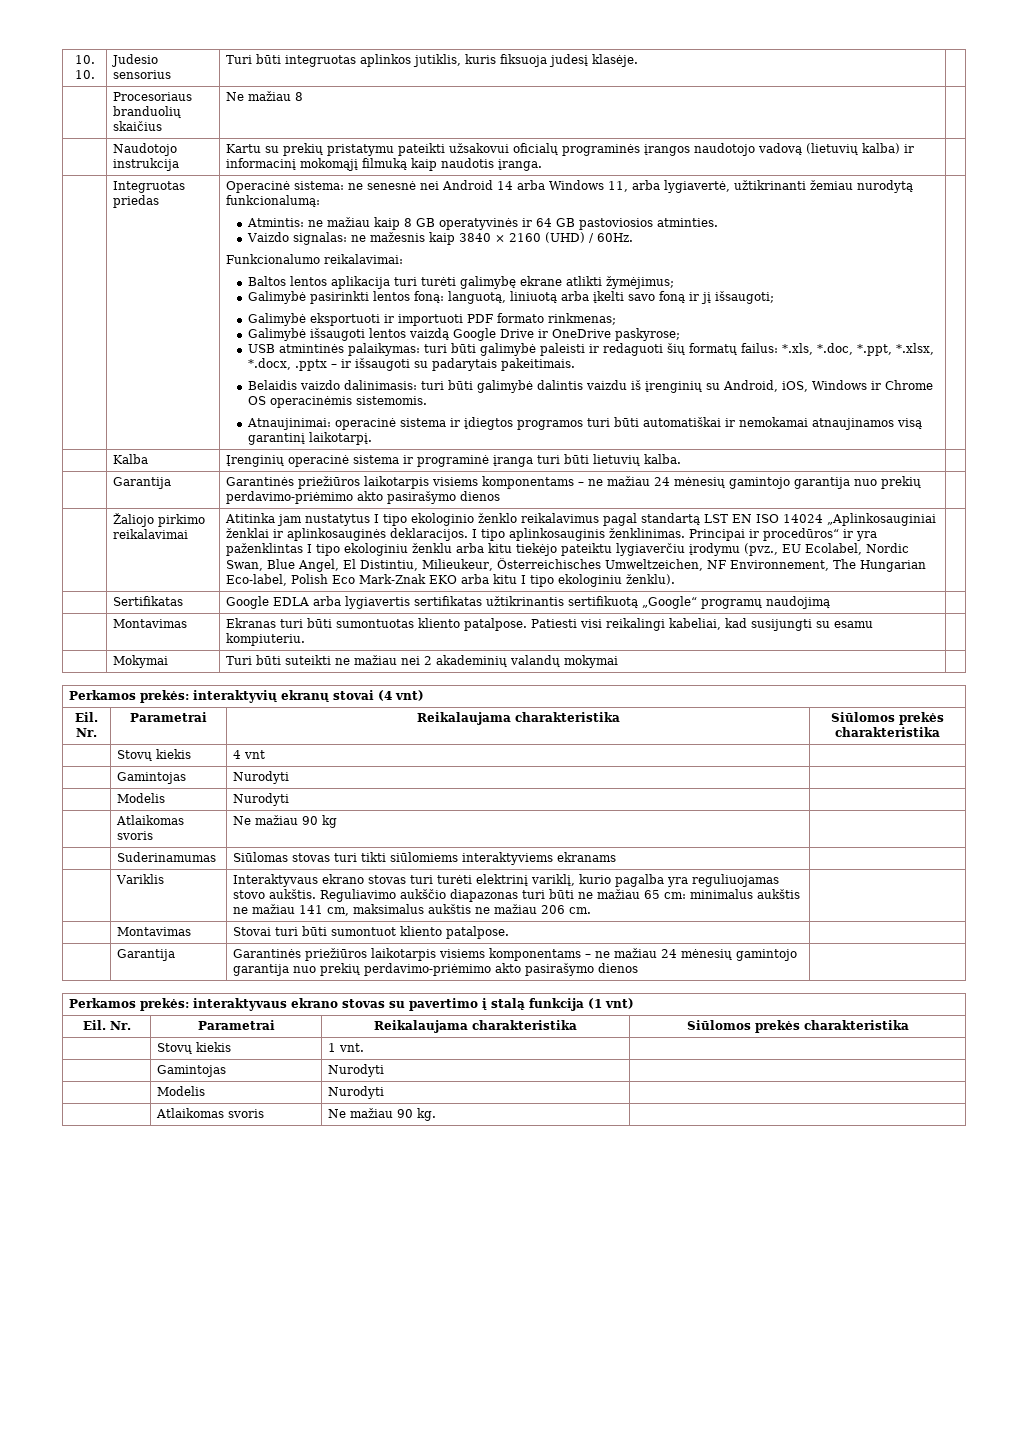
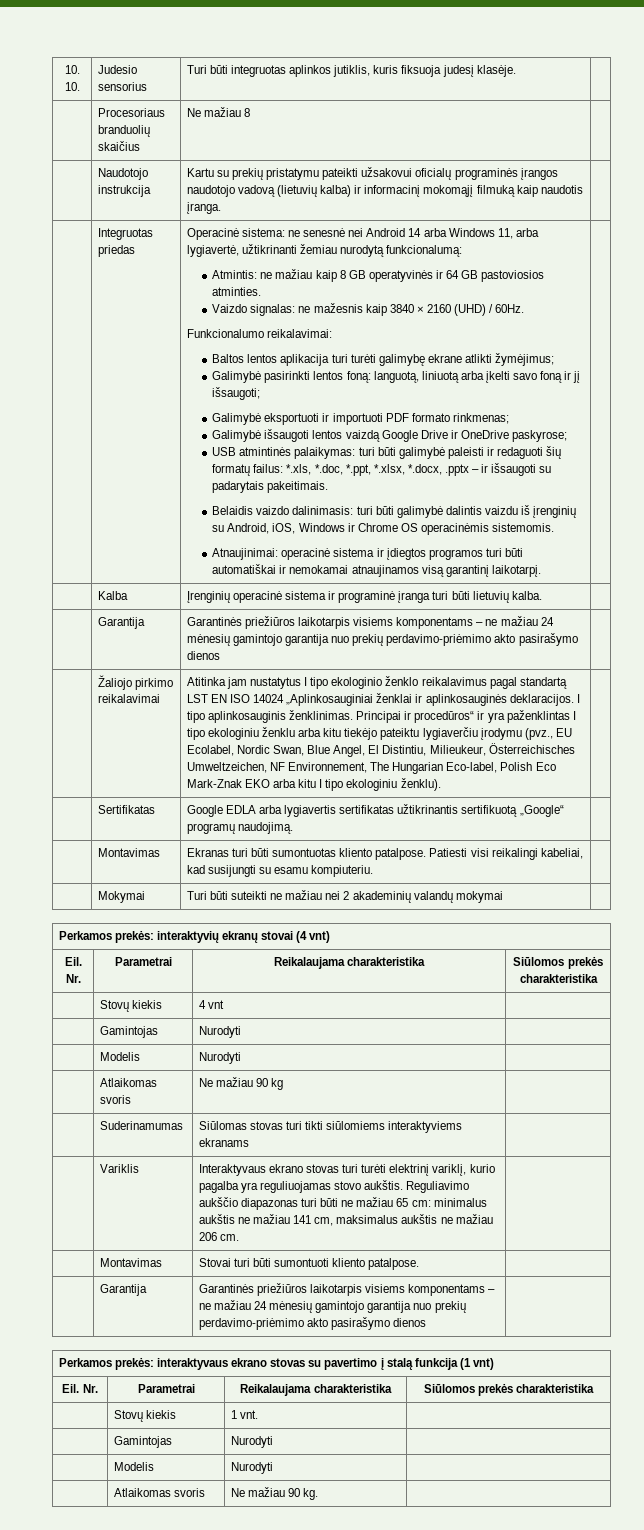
[765,596,830,609] naudojimą -> [237,822,293,834] naudojimą.
[330,927,396,936] sumontuot -> [274,1258,330,1267] sumontuoti

